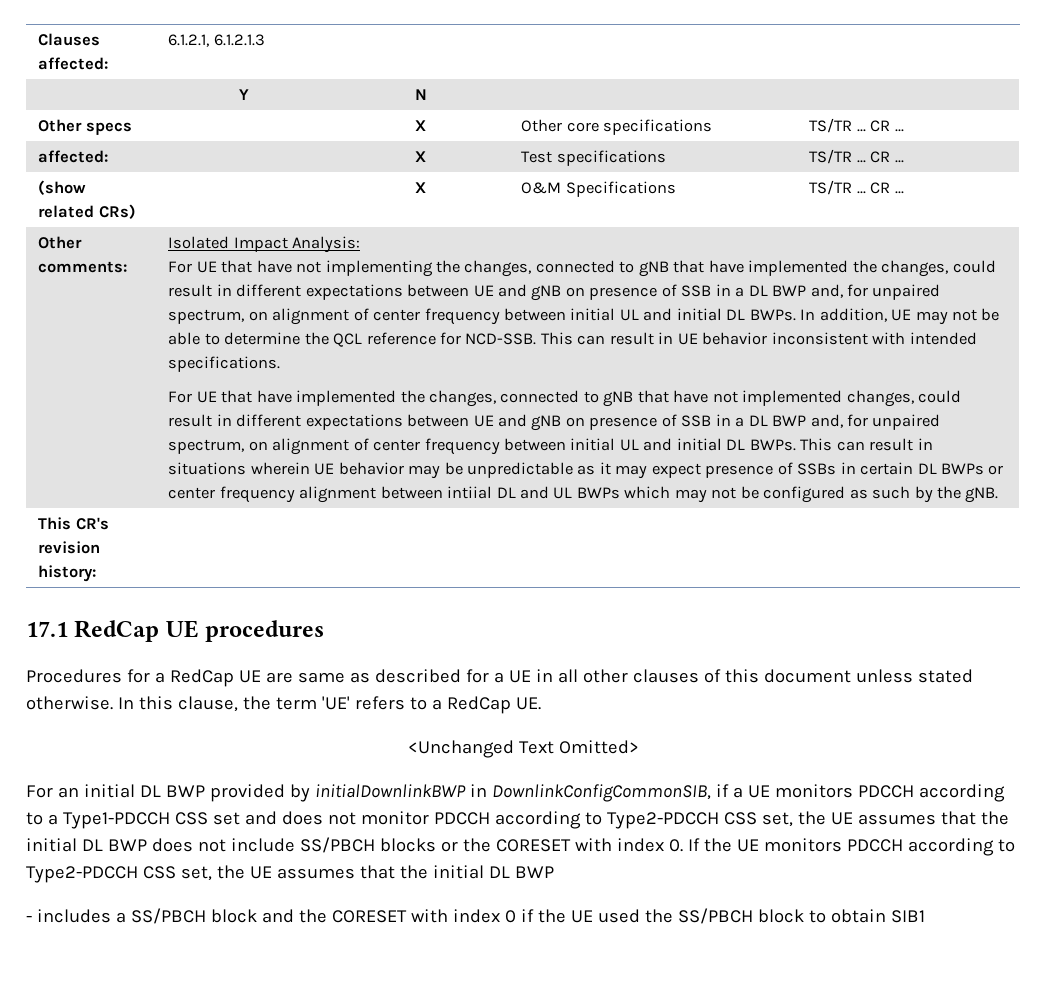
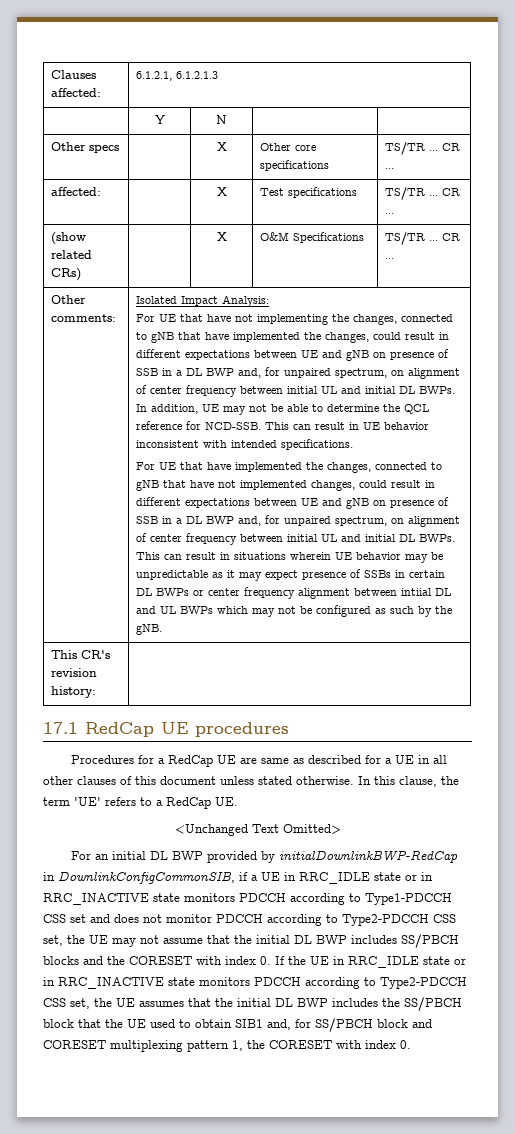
[314,784,466,798] initialDownlinkBWP -> [279,850,459,863] initialDownlinkBWP-RedCap
[774,784,1005,802] [26,812,58,825] monitors PDCCH according to a -> [284,872,433,884] [43,893,361,905] in RRC_IDLE state or in RRC_INACTIVE state monitors PDCCH according to
[857,811,1009,825] [26,838,295,852] assumes that the initial DL BWP does not include -> [112,935,397,947] may not assume that the initial DL BWP includes
[440,841,458,852] or -> [83,956,103,965] and
(759, 845) none -> [333,956,466,968] [43,977,195,989] in RRC_IDLE state or in RRC_INACTIVE state
[26,908,925,924] // - includes a SS/PBCH block and the CORESET with index 0 if the UE used the SS/PBCH block to obtain SIB1 -> [332,997,462,1011] [43,1018,432,1032] [43,1040,411,1052] includes the SS/PBCH block that the UE used to obtain SIB1 and, for SS/PBCH block and CORESET multiplexing pattern 1, the CORESET with index 0.

